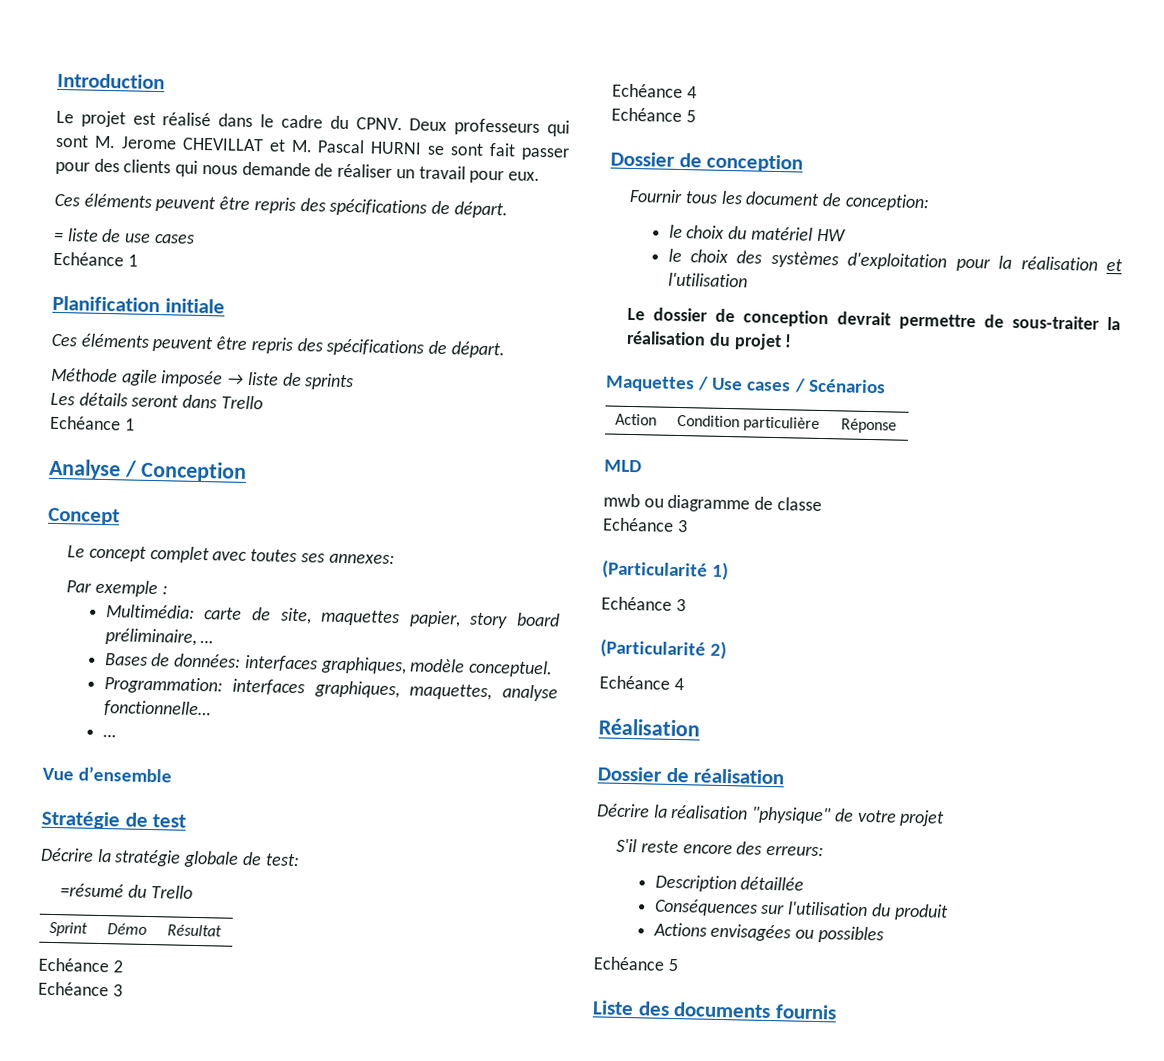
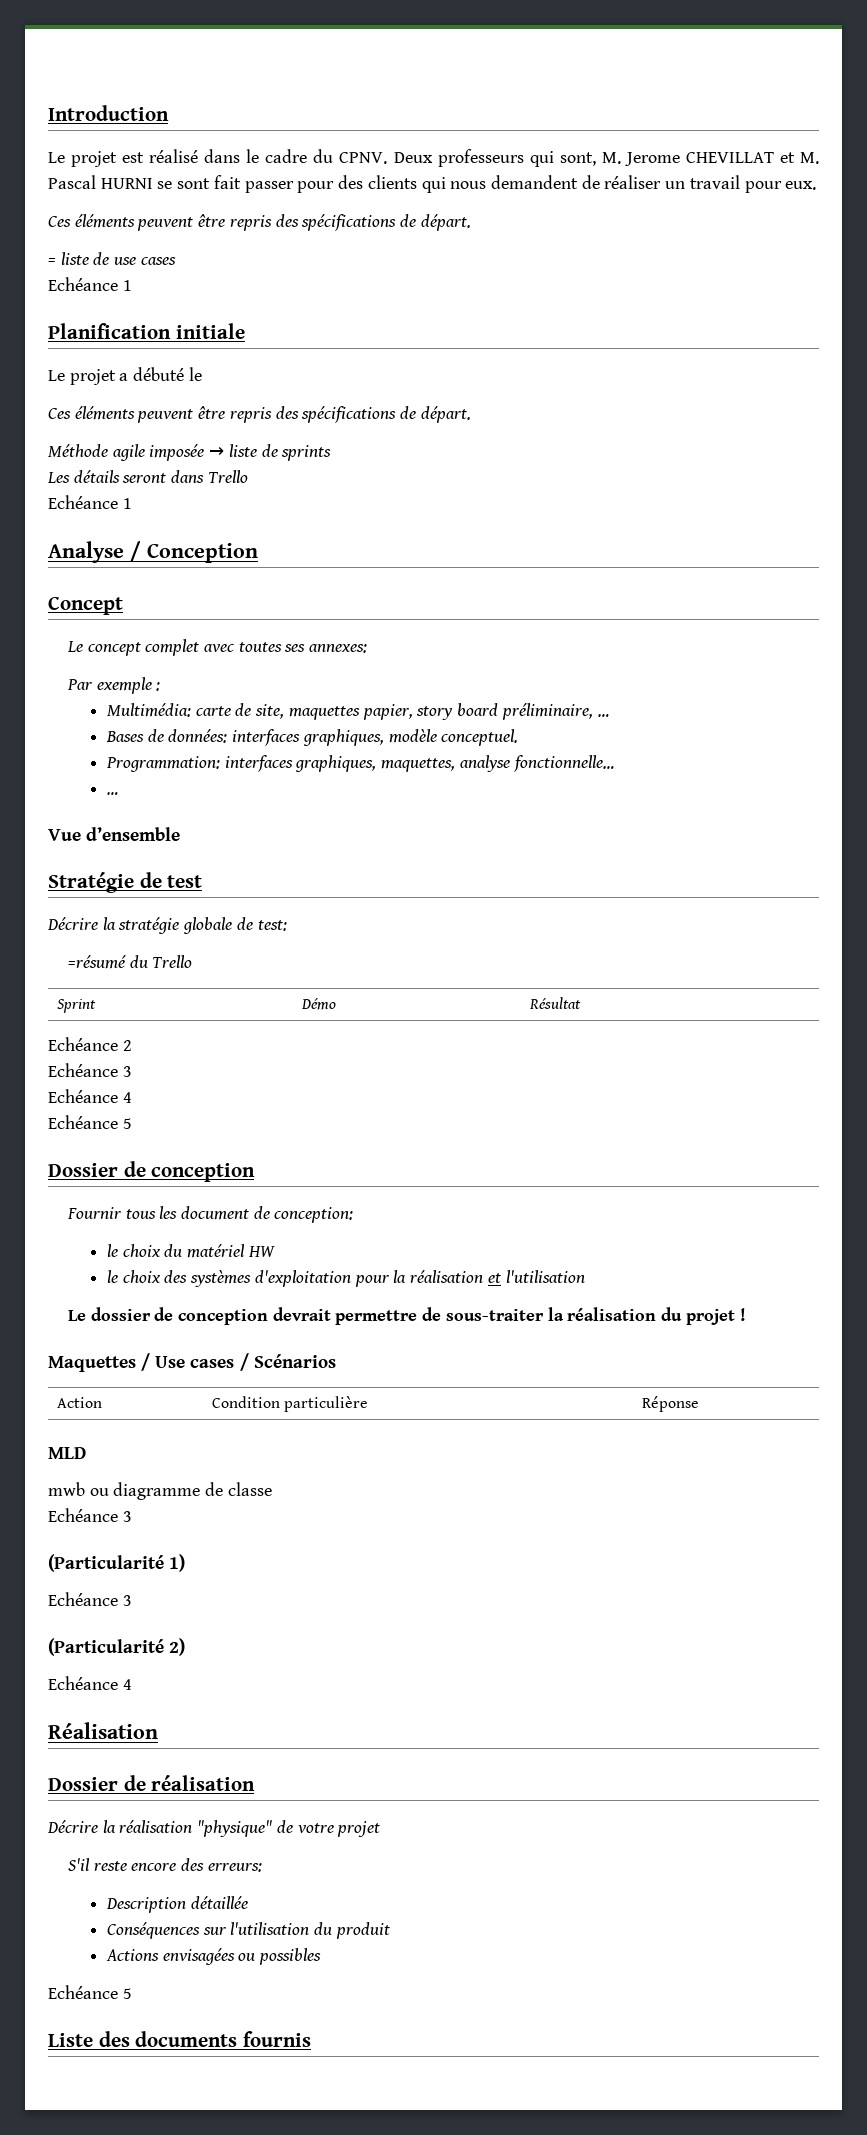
[55,134,89,148] sont -> [559,152,596,166] sont,
[241,161,311,177] demande -> [490,175,578,189] demandent
(225, 306) none -> [48,367,202,385] // Le projet a débuté le

